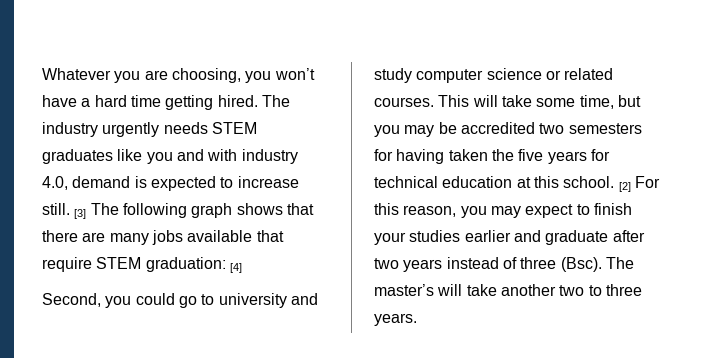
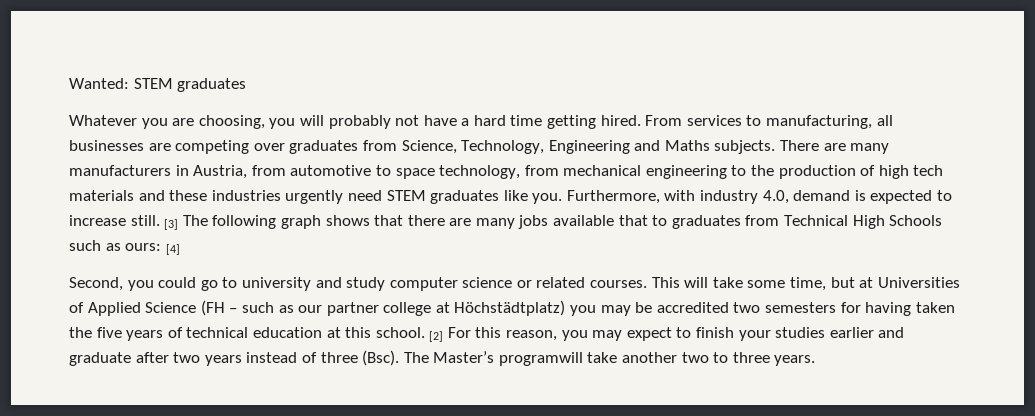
(42, 74) none -> [69,78,247,92] Wanted: STEM graduates //
[274,68,315,80] won’t -> [299,115,420,129] will probably not
[261,95,290,107] [42,122,208,137] The industry urgently needs -> [645,115,893,129] [69,140,890,154] [69,165,944,179] [69,190,382,204] From services to manufacturing, all businesses are competing over graduates from Science, Technology, Engineering and Maths subjects. There are many manufacturers in Austria, from automotive to space technology, from mechanical engineering to the production of high tech materials and these industries urgently need
[146,149,204,164] you and -> [532,190,660,204] you. Furthermore,
[42,257,226,272] require STEM graduation: -> [652,215,943,229] [69,240,162,251] to graduates from Technical High Schools such as ours:
(641, 101) none -> [859,277,960,288] [69,300,566,316] at Universities of Applied Science (FH – such as our partner college at Höchstädtplatz)
[590,149,610,161] for -> [167,327,183,338] of
[374,284,463,296] master’s will -> [433,351,583,366] Master’s programwill

